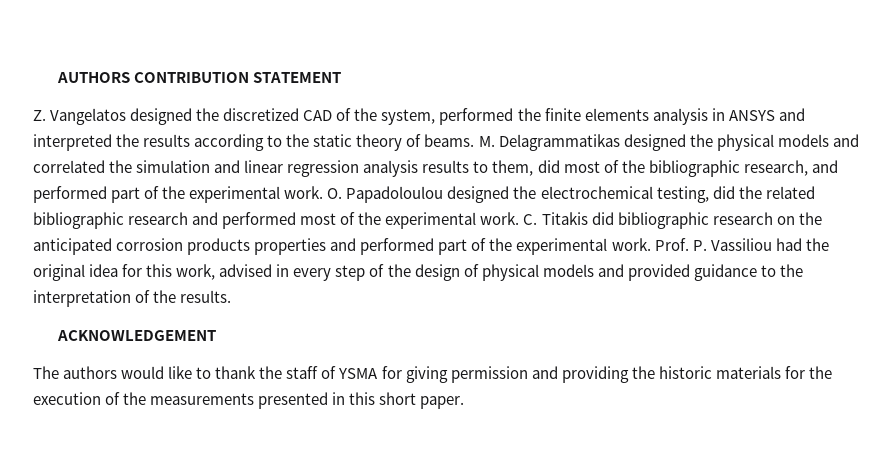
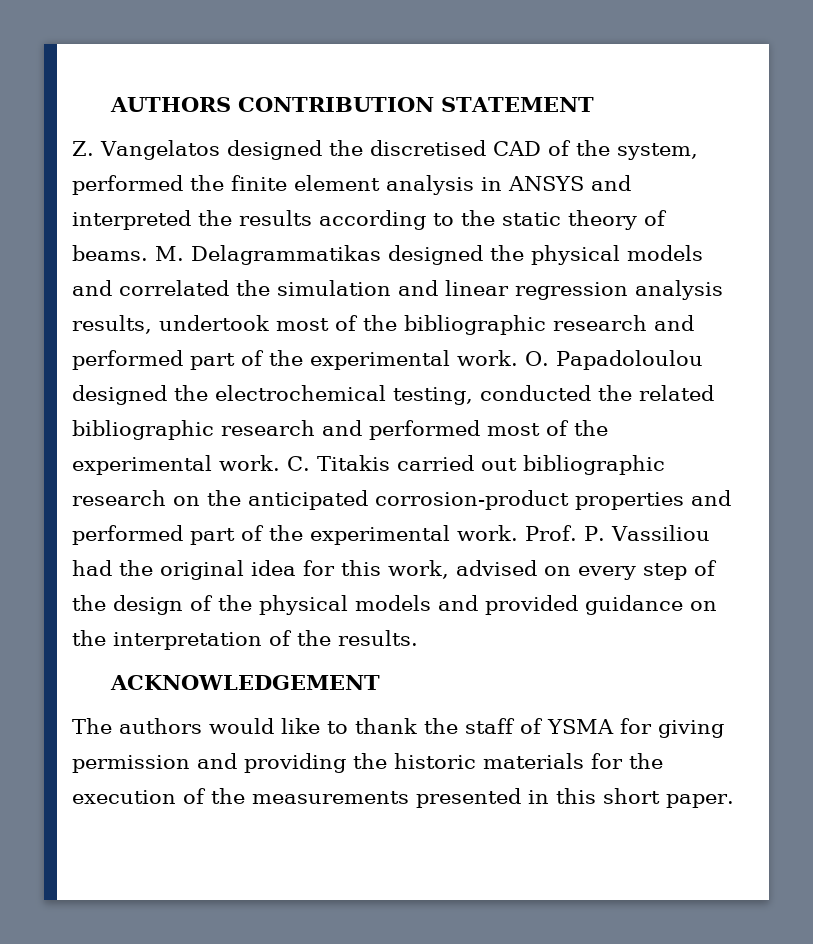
[223,108,300,121] discretized -> [369,140,486,156] discretised
[584,108,649,121] elements -> [294,175,380,191] element
[422,160,560,176] results to them, did -> [72,315,269,334] results, undertook
[743,160,808,176] research, -> [553,315,647,331] research
[712,186,735,199] did -> [480,385,591,401] conducted
[591,212,614,225] did -> [396,455,517,471] carried out
[116,238,251,255] corrosion products -> [375,490,569,510] corrosion-product
[276,264,290,277] in -> [544,566,571,576] on
(479, 270) none -> [218,595,252,611] the
[760,265,776,277] to -> [690,601,717,611] on

